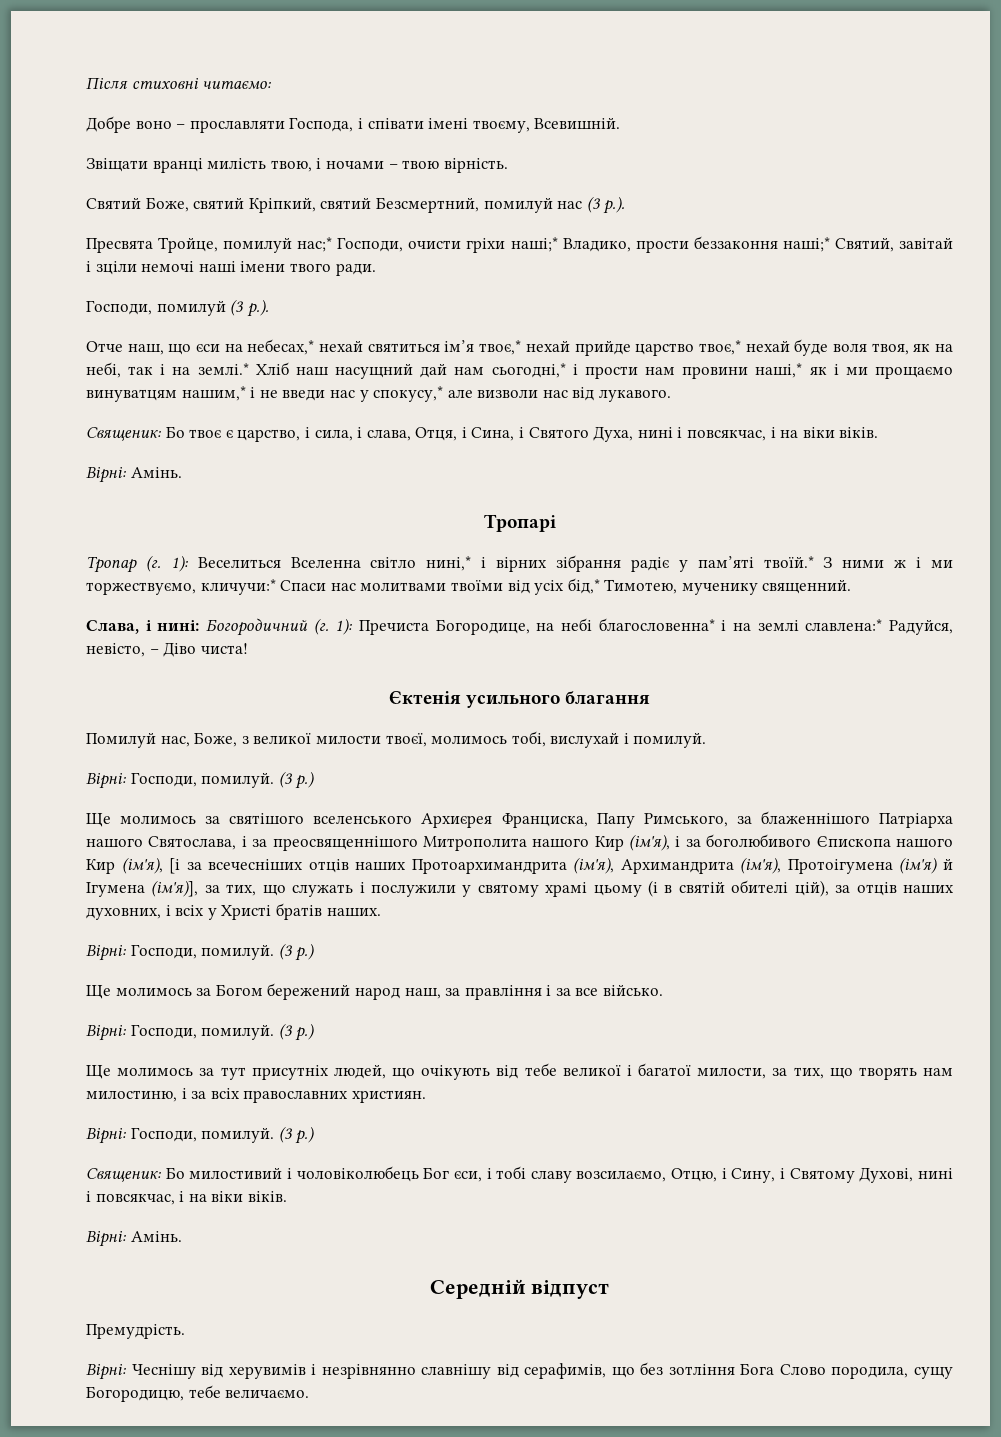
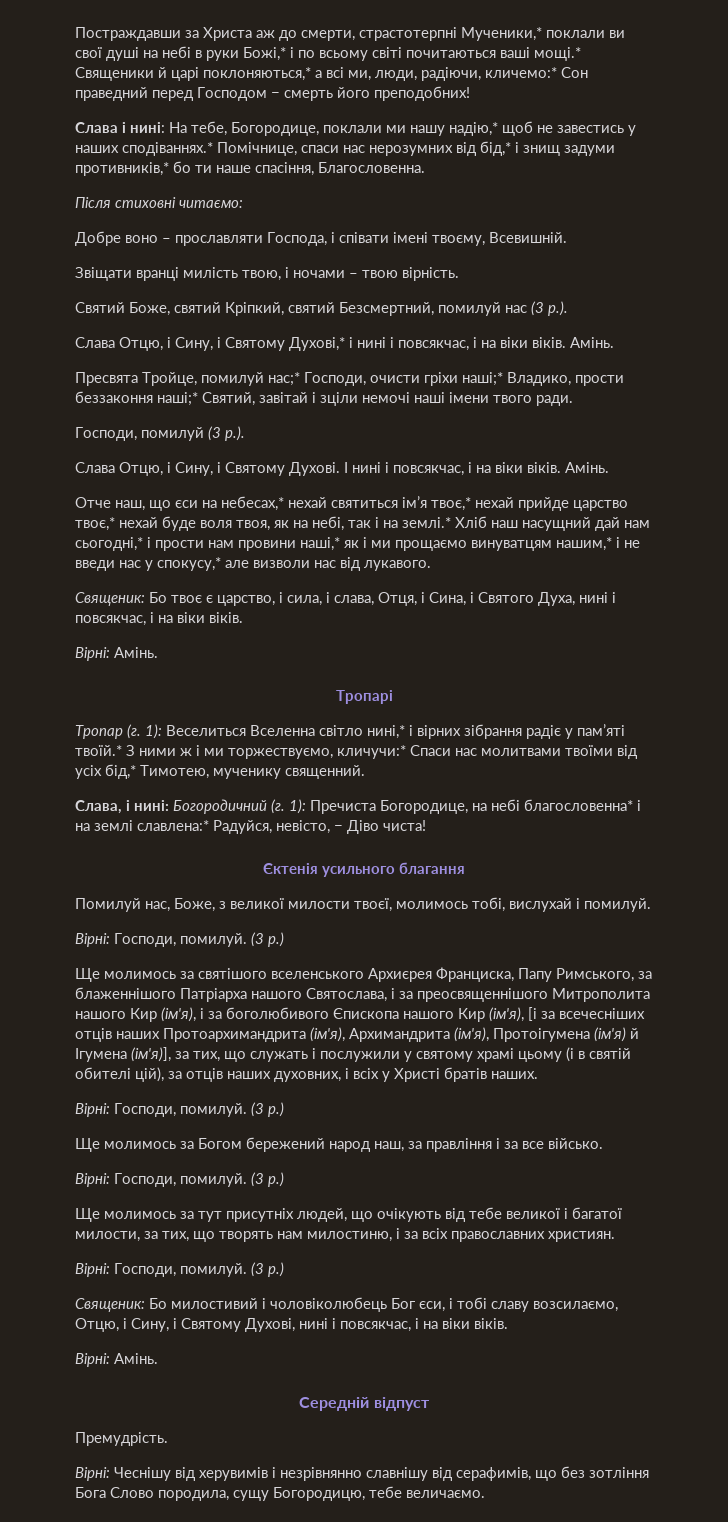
(86, 83) none -> [75,27,625,41] [75,46,581,61] [75,67,588,81] [75,86,470,101] [75,121,636,136] [75,141,615,156] [75,161,425,176] Постраждавши за Христа аж до смерти, страстотерпні Мученики,* поклали ви свої душі на небі в руки Божі,* і по всьому світі почитаються ваші мощі.* Священики й царі поклоняються,* а всі ми, люди, радіючи, кличемо:* Сон праведний перед Господом − смерть його преподобних! // Слава і нині: На тебе, Богородице, поклали ми нашу надію,* щоб не завестись у наших сподіваннях.* Помічнице, спаси нас нерозумних від бід,* і знищ задуми противників,* бо ти наше спасіння, Благословенна. //
(626, 205) none -> [75,337,614,351] // Слава Отцю, і Сину, і Святому Духові,* і нині і повсякчас, і на віки віків. Амінь.
(269, 308) none -> [75,462,609,476] // Слава Отцю, і Сину, і Святому Духові. І нині і повсякчас, і на віки віків. Амінь.

